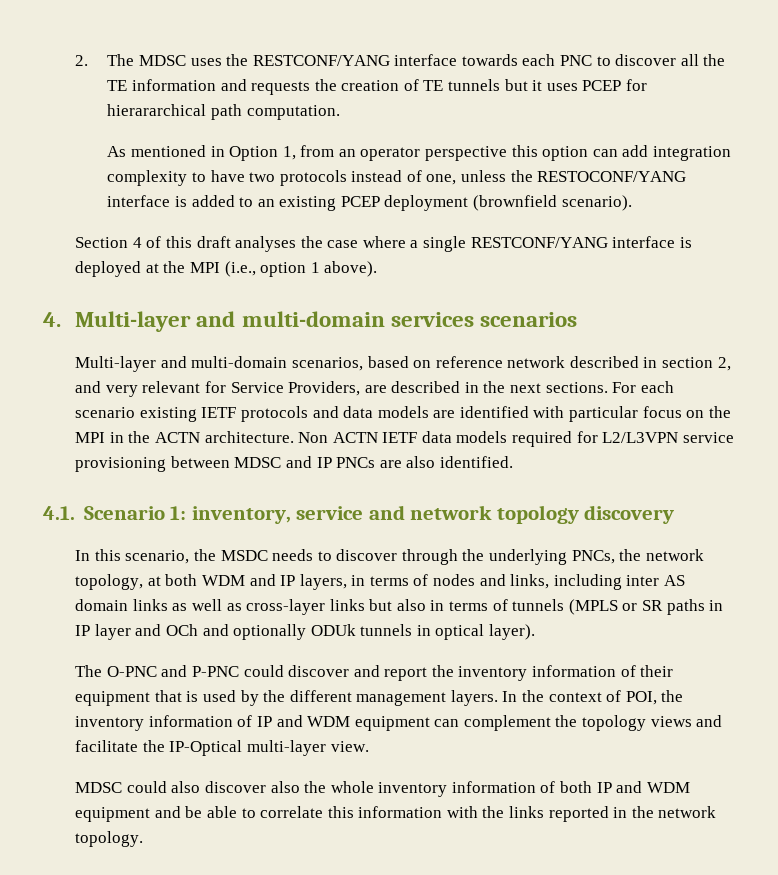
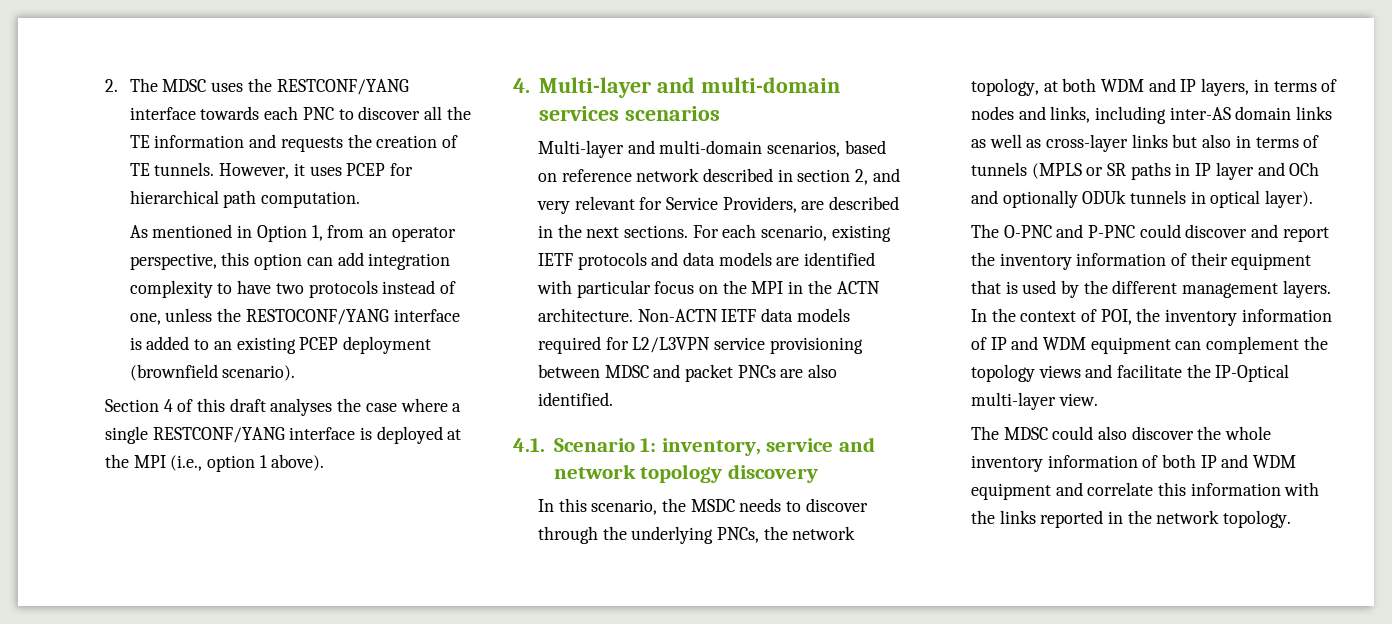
[448,79,528,91] tunnels but -> [154,162,290,179] tunnels. However,
[107,104,207,116] hierararchical -> [129,190,219,204] hierarchical
[425,146,508,161] perspective -> [129,253,217,270] perspective,
[75,407,136,418] scenario -> [761,225,828,241] scenario,
[298,432,378,443] Non ACTN -> [637,309,718,322] Non-ACTN
[316,457,332,468] IP -> [685,364,734,382] packet
[626,575,686,586] inter AS -> [1169,107,1231,120] inter-AS
(369, 746) none -> [970,426,999,440] The
[270,781,300,793] also -> (1194, 433) none
[185,806,256,818] be able to -> (1083, 489) none

